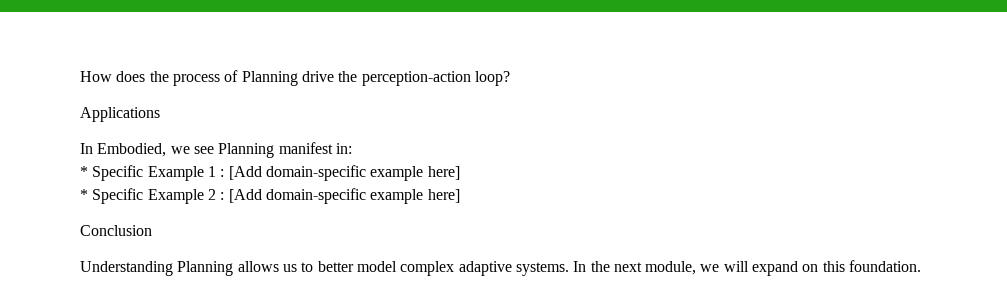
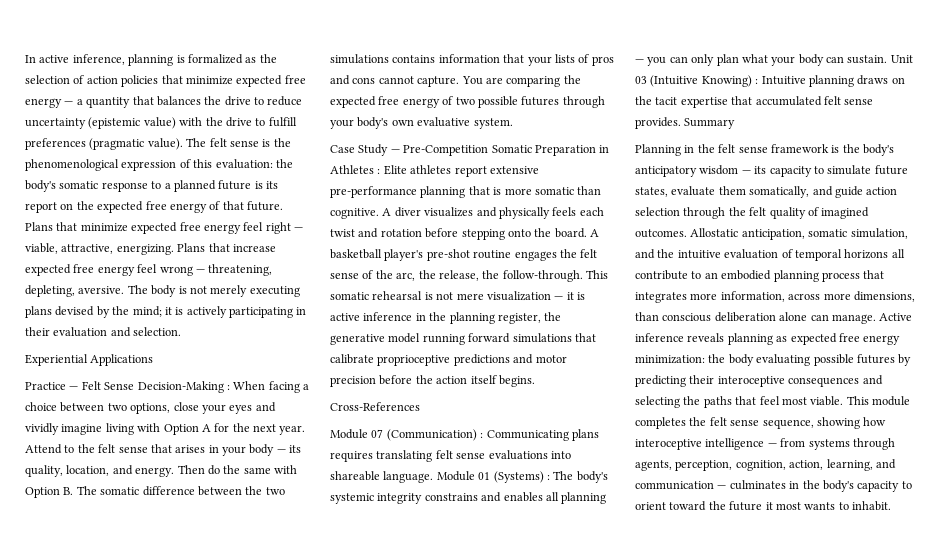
[80,70,510,86] [80,107,160,122] [80,142,352,158] [80,165,460,181] [80,188,460,204] [80,225,152,236] [80,260,922,276] How does the process of Planning drive the perception-action loop? // Applications // In Embodied, we see Planning manifest in: // * Specific Example 1 : [Add domain-specific example here] // * Specific Example 2 : [Add domain-specific example here] // Conclusion // Understanding Planning allows us to better model complex adaptive systems. In the next module, we will expand on this foundation. -> [25,54,277,66] [25,75,306,87] [25,96,303,108] [25,117,297,129] [25,138,291,150] [25,159,293,171] [25,180,278,192] [25,201,283,213] [25,222,303,234] [25,243,276,255] [25,264,273,276] [25,285,300,297] [25,306,307,318] [25,327,182,337] [25,354,154,366] [25,381,309,393] [25,402,276,414] [25,423,306,435] [25,444,302,456] [25,465,297,477] [25,486,285,498] [330,54,614,66] [330,75,581,87] [330,96,605,108] [330,117,513,129] [330,144,610,156] [330,165,539,177] [330,186,602,198] [330,207,604,219] [330,228,599,240] [330,249,598,261] [330,270,608,282] [330,291,585,301] [330,312,562,324] [330,333,596,345] [330,354,567,366] [330,375,535,387] [330,402,420,411] [330,429,599,441] [330,450,571,462] [330,471,608,483] [330,492,607,504] [635,54,913,66] [635,75,905,87] [635,96,874,108] [635,117,736,129] [635,144,894,156] [635,165,908,177] [635,186,898,198] [635,207,870,219] [635,228,908,240] [635,249,905,261] [635,270,885,282] [635,291,915,303] [635,312,913,324] [635,333,901,345] [635,354,912,366] [635,375,883,387] [635,396,910,408] [635,417,887,429] [635,438,895,450] [635,459,896,471] [635,480,912,492] [635,501,891,511] In active inference, planning is formalized as the selection of action policies that minimize expected free energy — a quantity that balances the drive to reduce uncertainty (epistemic value) with the drive to fulfill preferences (pragmatic value). The felt sense is the phenomenological expression of this evaluation: the body's somatic response to a planned future is its report on the expected free energy of that future. Plans that minimize expected free energy feel right — viable, attractive, energizing. Plans that increase expected free energy feel wrong — threatening, depleting, aversive. The body is not merely executing plans devised by the mind; it is actively participating in their evaluation and selection. // Experiential Applications // Practice — Felt Sense Decision-Making : When facing a choice between two options, close your eyes and vividly imagine living with Option A for the next year. Attend to the felt sense that arises in your body — its quality, location, and energy. Then do the same with Option B. The somatic difference between the two simulations contains information that your lists of pros and cons cannot capture. You are comparing the expected free energy of two possible futures through your body's own evaluative system. // Case Study — Pre-Competition Somatic Preparation in Athletes : Elite athletes report extensive pre-performance planning that is more somatic than cognitive. A diver visualizes and physically feels each twist and rotation before stepping onto the board. A basketball player's pre-shot routine engages the felt sense of the arc, the release, the follow-through. This somatic rehearsal is not mere visualization — it is active inference in the planning register, the generative model running forward simulations that calibrate proprioceptive predictions and motor precision before the action itself begins. // Cross-References // Module 07 (Communication) : Communicating plans requires translating felt sense evaluations into shareable language. Module 01 (Systems) : The body's systemic integrity constrains and enables all planning — you can only plan what your body can sustain. Unit 03 (Intuitive Knowing) : Intuitive planning draws on the tacit expertise that accumulated felt sense provides. Summary // Planning in the felt sense framework is the body's anticipatory wisdom — its capacity to simulate future states, evaluate them somatically, and guide action selection through the felt quality of imagined outcomes. Allostatic anticipation, somatic simulation, and the intuitive evaluation of temporal horizons all contribute to an embodied planning process that integrates more information, across more dimensions, than conscious deliberation alone can manage. Active inference reveals planning as expected free energy minimization: the body evaluating possible futures by predicting their interoceptive consequences and selecting the paths that feel most viable. This module completes the felt sense sequence, showing how interoceptive intelligence — from systems through agents, perception, cognition, action, learning, and communication — culminates in the body's capacity to orient toward the future it most wants to inhabit.

